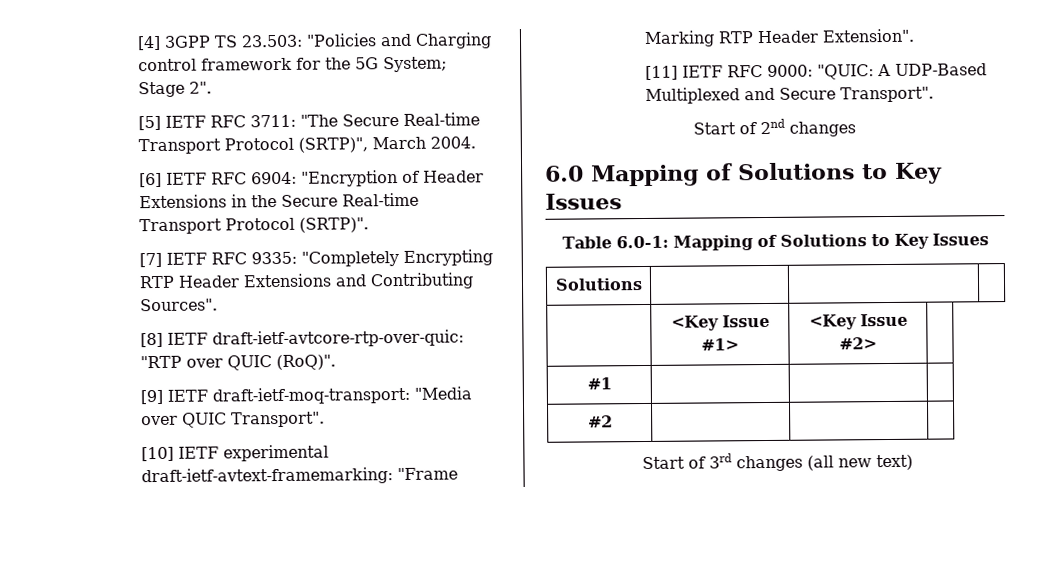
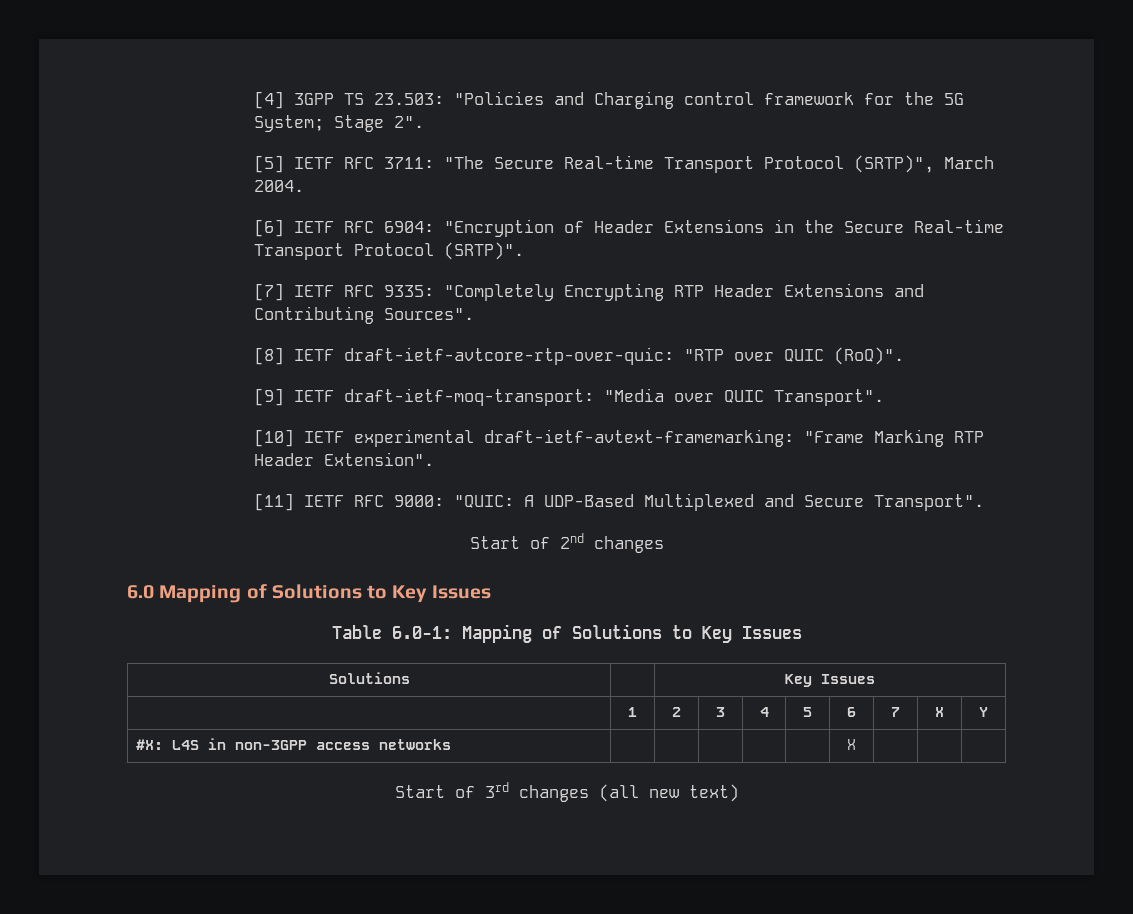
[670,314,770,331] [701,338,739,351] [808,313,908,330] [839,337,877,350] [586,377,612,390] [587,415,613,428] | // | <Key Issue #1> | <Key Issue #2> | // #1 | | | // #2 -> [785,674,875,687] [628,707,637,717] [672,707,681,717] [716,707,725,717] [759,707,769,717] [803,707,812,717] [847,707,856,717] [891,707,900,717] [935,707,944,717] [979,707,988,717] [136,738,452,750] [847,739,856,750] Key Issues // | 1 | 2 | 3 | 4 | 5 | 6 | 7 | X | Y // #X: L4S in non-3GPP access networks | | | | | | X

